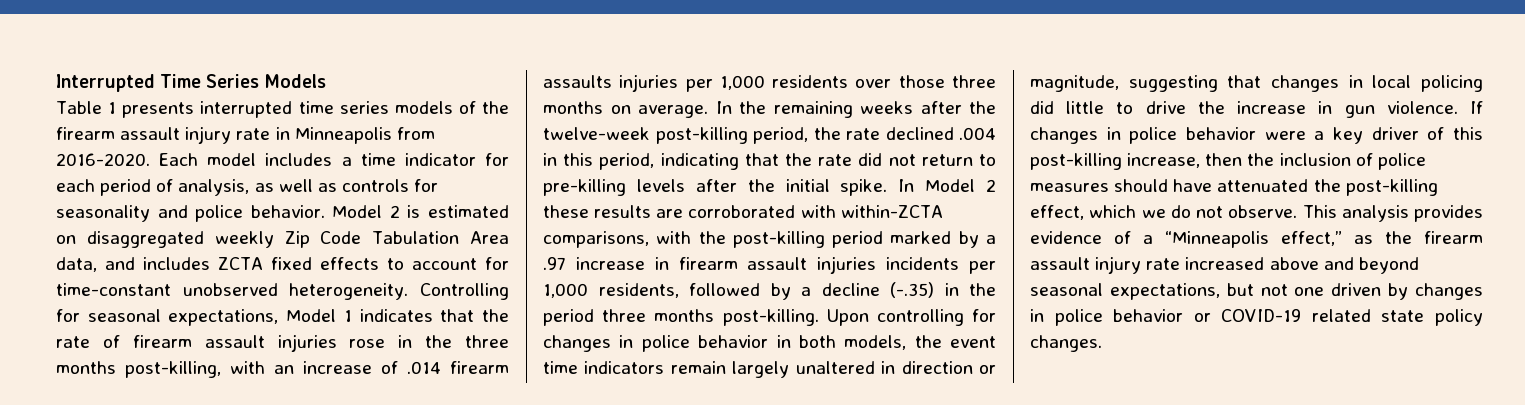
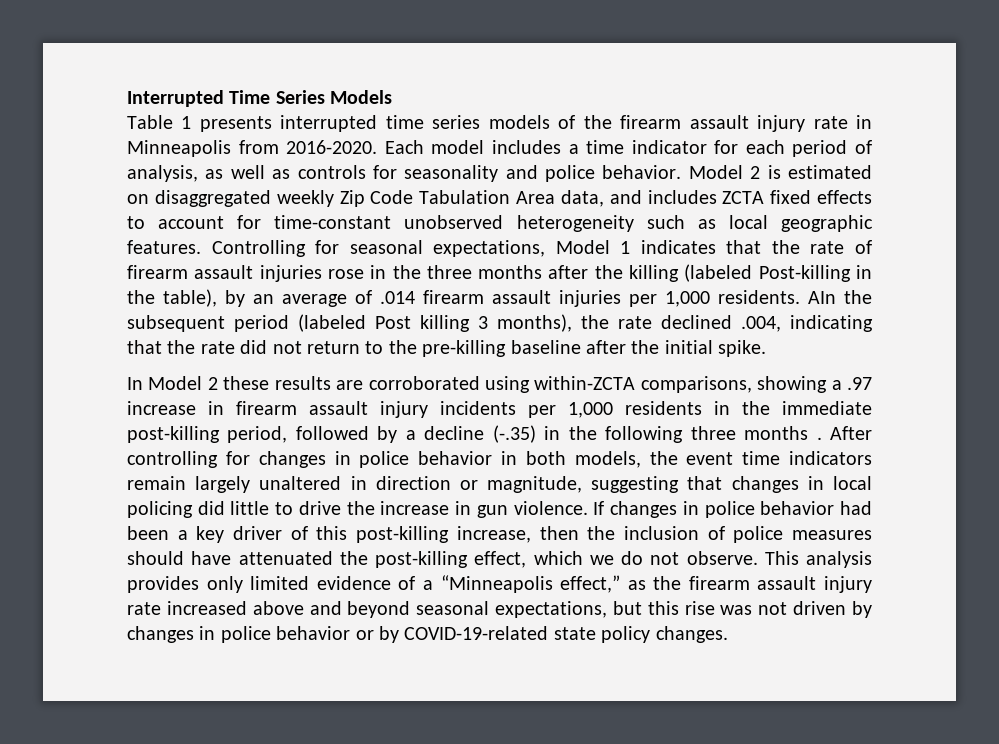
[289,283,409,300] heterogeneity. -> [516,215,873,232] [127,240,201,254] heterogeneity such as local geographic features.
[125,361,372,378] post-killing, with an increase -> [548,264,872,282] [127,289,347,307] after the killing (labeled Post-killing in the table), by an average
[543,75,612,88] assaults -> [492,290,551,304] assault
[772,75,996,88] [543,101,996,118] [543,127,996,144] [543,153,655,170] residents over those three months on average. In the remaining weeks after the twelve-week post-killing period, the rate declined .004 in this period, -> [718,290,872,304] [127,314,781,332] residents. AIn the subsequent period (labeled Post killing 3 months), the rate declined .004,
[543,179,685,196] pre-killing levels -> [388,340,581,357] the pre-killing baseline
(888, 187) none -> (767, 348) //
[800,205,836,218] with -> [484,376,530,393] using
[656,231,979,248] with the post-killing period marked by -> [757,376,828,393] showing
[817,256,877,274] injuries -> [380,401,428,418] injury
[598,283,679,298] residents, -> [625,401,872,415] [127,426,288,443] residents in the immediate post-killing period,
[543,309,869,326] period three months post-killing. Upon -> [605,426,872,443] following three months . After
[1264,131,1306,140] were -> [840,501,873,515] [127,526,169,540] had been
(1483, 213) none -> [206,576,310,593] only limited
[1260,284,1325,296] not one -> [647,601,788,615] this rise was not
[1221,309,1371,322] COVID-19 related -> [379,626,549,643] by COVID-19-related

